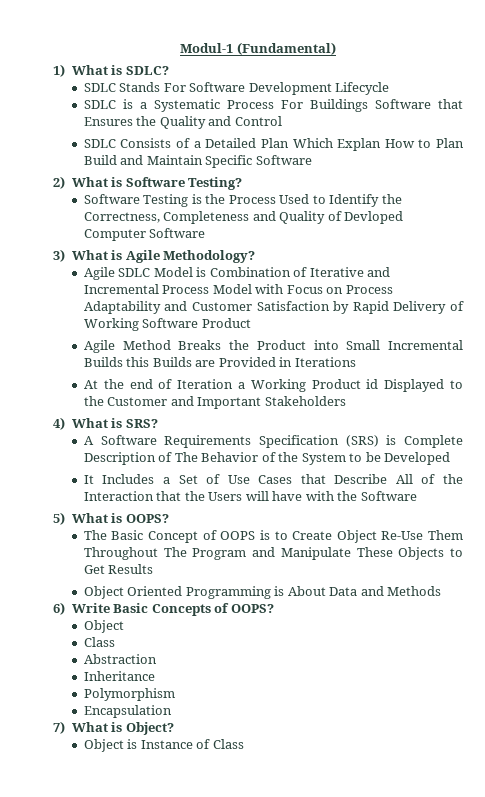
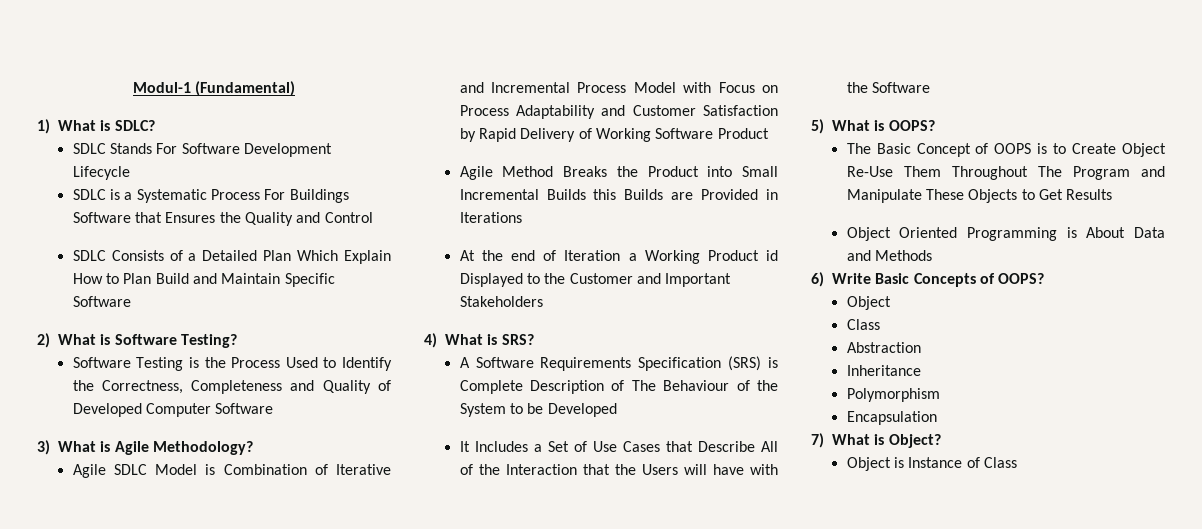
[337,138,382,151] Explan -> [344,250,391,264] Explain
[344,211,404,224] Devloped -> [72,403,142,417] Developed
[201,452,259,462] Behavior -> [663,380,730,391] Behaviour

